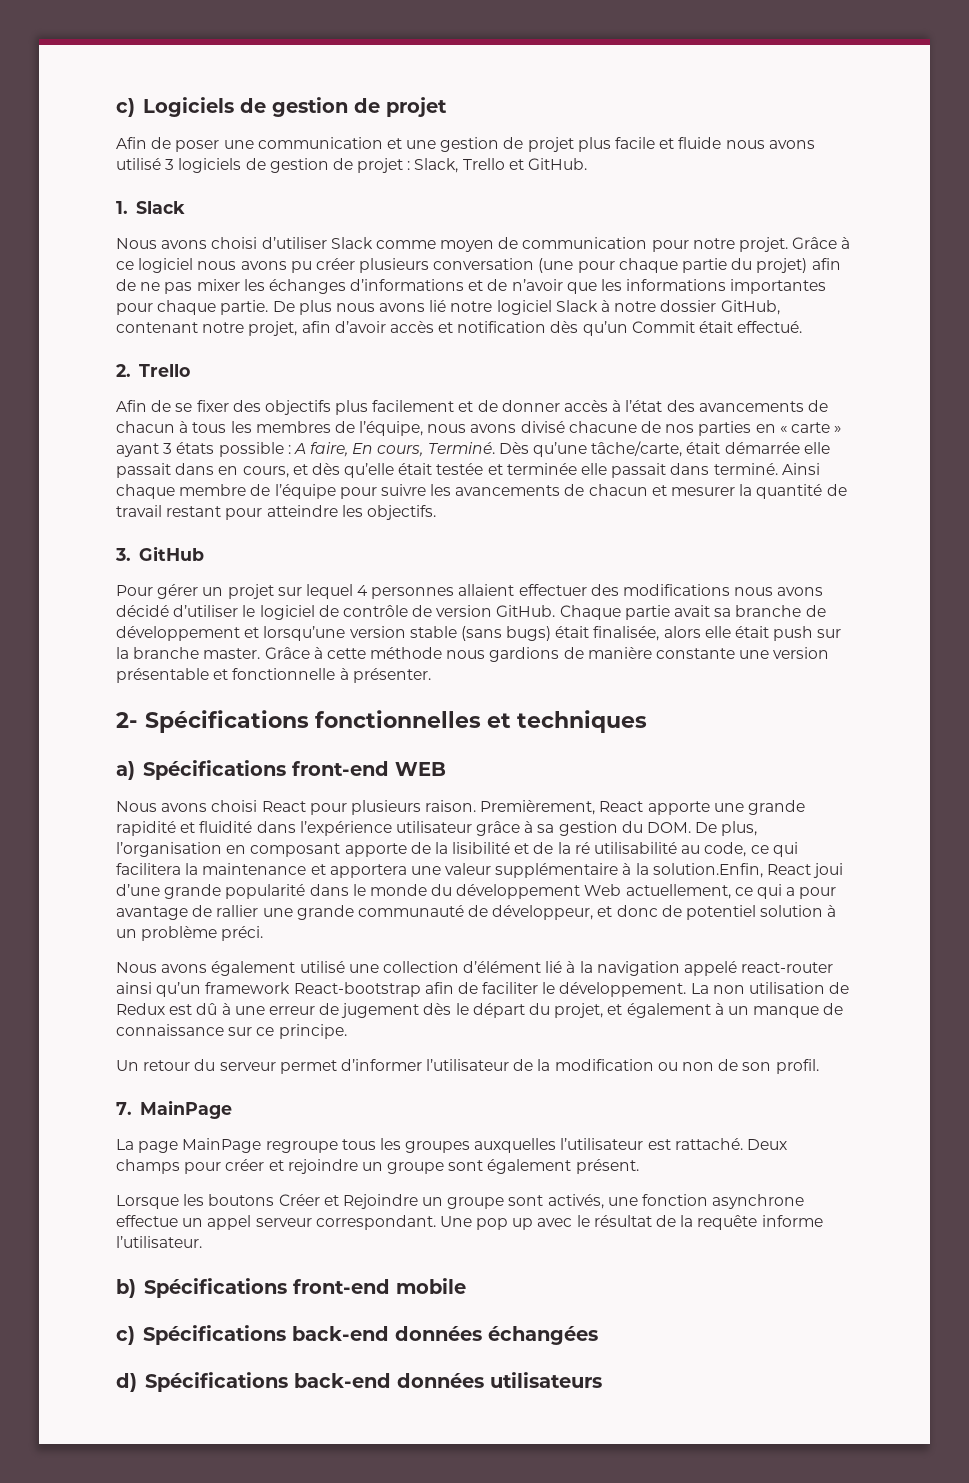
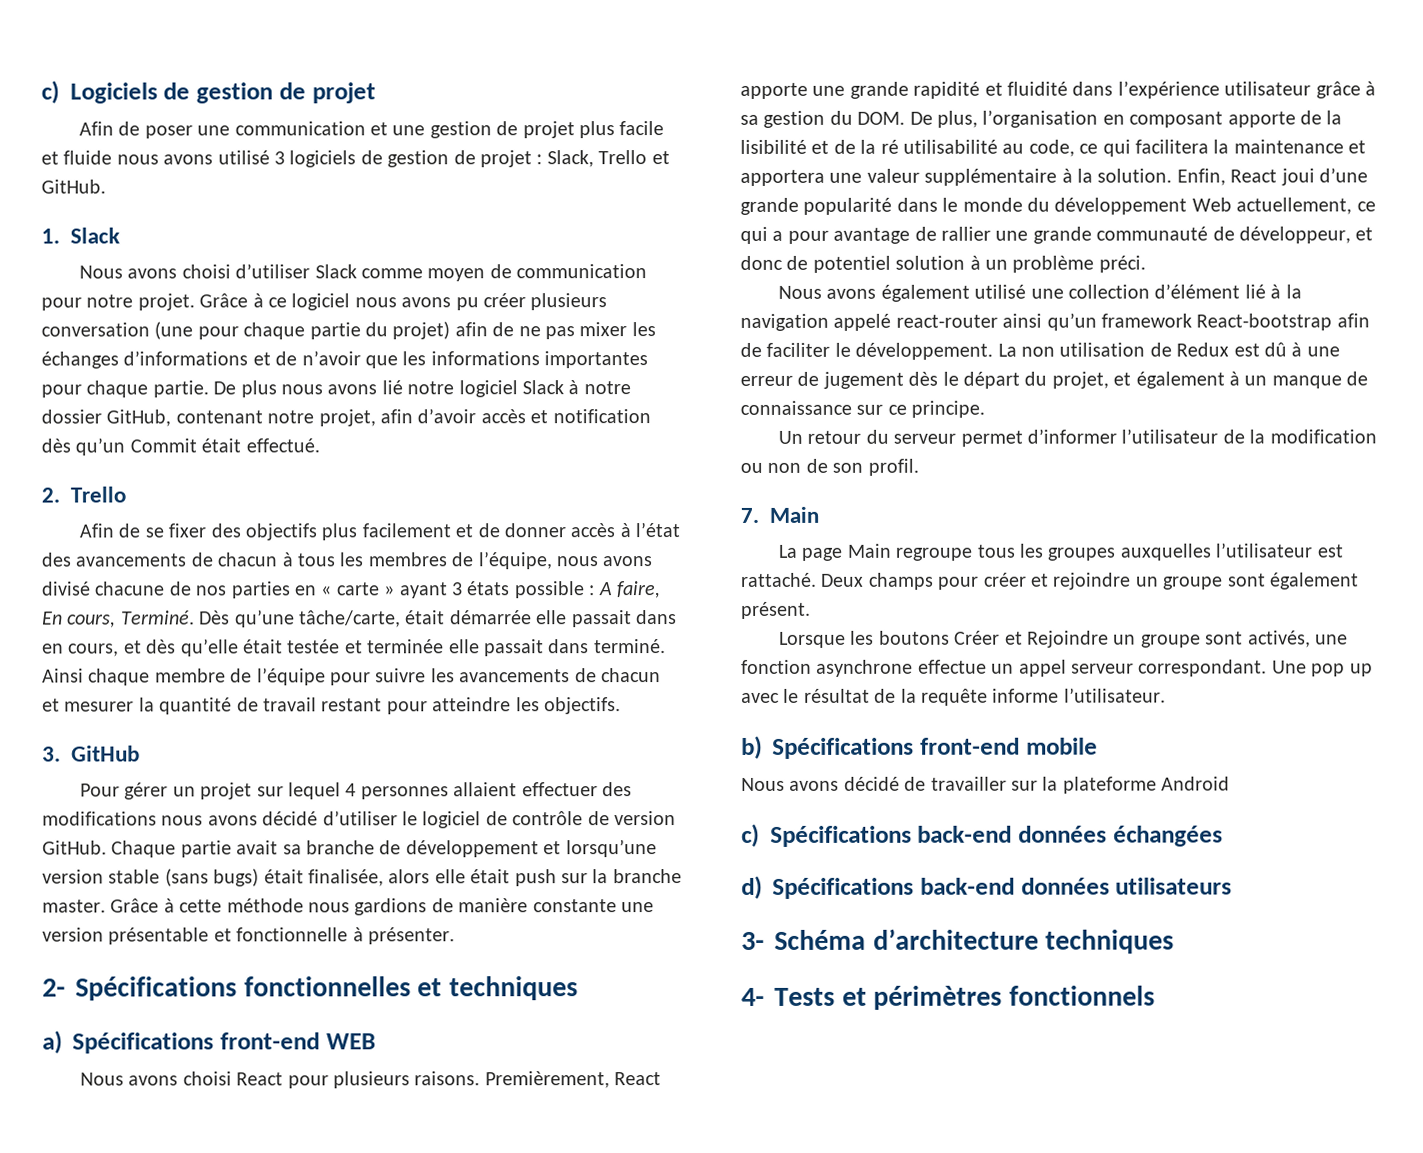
[425,800,477,812] raison. -> [414,1071,481,1086] raisons.
[652,863,763,878] solution.Enfin, -> [1097,168,1226,186] solution. Enfin,
[139,1100,232,1119] MainPage -> [768,506,819,523] Main
[182,1138,262,1153] MainPage -> [846,543,891,558] Main
(466, 1286) none -> [741,776,1231,794] // Nous avons décidé de travailler sur la plateforme Android
(602, 1380) none -> [741,928,1175,954] [741,985,1155,1010] // 3- Schéma d’architecture techniques // 4- Tests et périmètres fonctionnels

